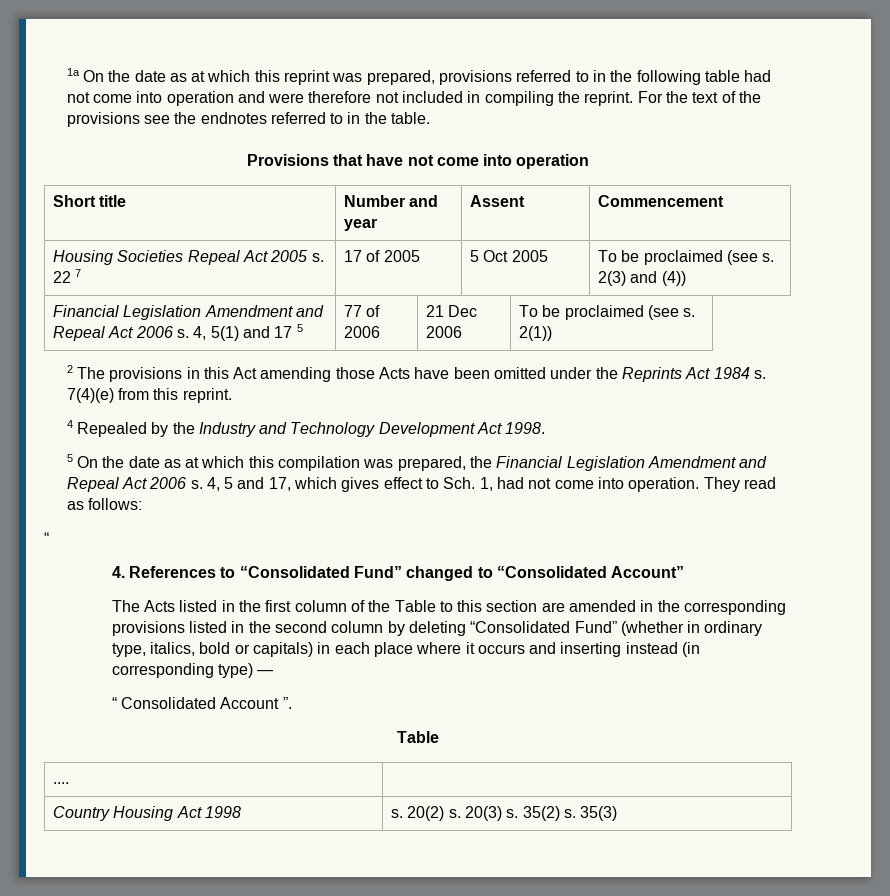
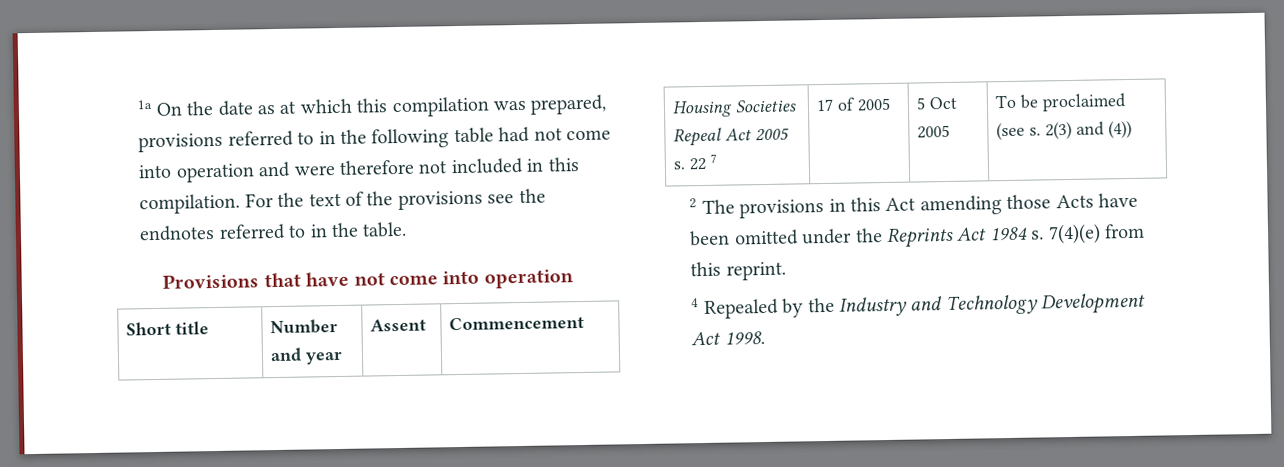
[284,70,331,85] reprint -> [391,96,490,118] compilation
[484,91,634,106] compiling the reprint. -> [547,157,579,172] [139,193,241,215] this compilation.
[53,305,325,320] [53,324,303,341] [344,305,381,317] [344,326,381,338] [426,305,478,317] [426,326,463,338] [519,305,696,320] [519,326,553,341] // Financial Legislation Amendment and Repeal Act 2006 s. 4, 5(1) and 17 5 | 77 of 2006 | 21 Dec 2006 | To be proclaimed (see s. 2(1)) -> (1133, 129) none
[66,454,768,471] [66,477,776,492] [66,498,142,510] [44,532,49,544] [111,566,685,581] [111,600,787,615] [111,621,763,636] [111,642,701,657] [111,663,274,678] [111,697,292,709] [397,731,439,743] [53,782,70,784] [53,806,242,821] [391,806,618,821] // 5 On the date as at which this compilation was prepared, the Financial Legislation Amendment and Repeal Act 2006 s. 4, 5 and 17, which gives effect to Sch. 1, had not come into operation. They read as follows: // “ // 4. References to “Consolidated Fund” changed to “Consolidated Account” // The Acts listed in the first column of the Table to this section are amended in the corresponding provisions listed in the second column by deleting “Consolidated Fund” (whether in ordinary type, italics, bold or capitals) in each place where it occurs and inserting instead (in corresponding type) — // “ Consolidated Account ”. // Table // .... | // Country Housing Act 1998 | s. 20(2) s. 20(3) s. 35(2) s. 35(3) -> (765, 338) none

